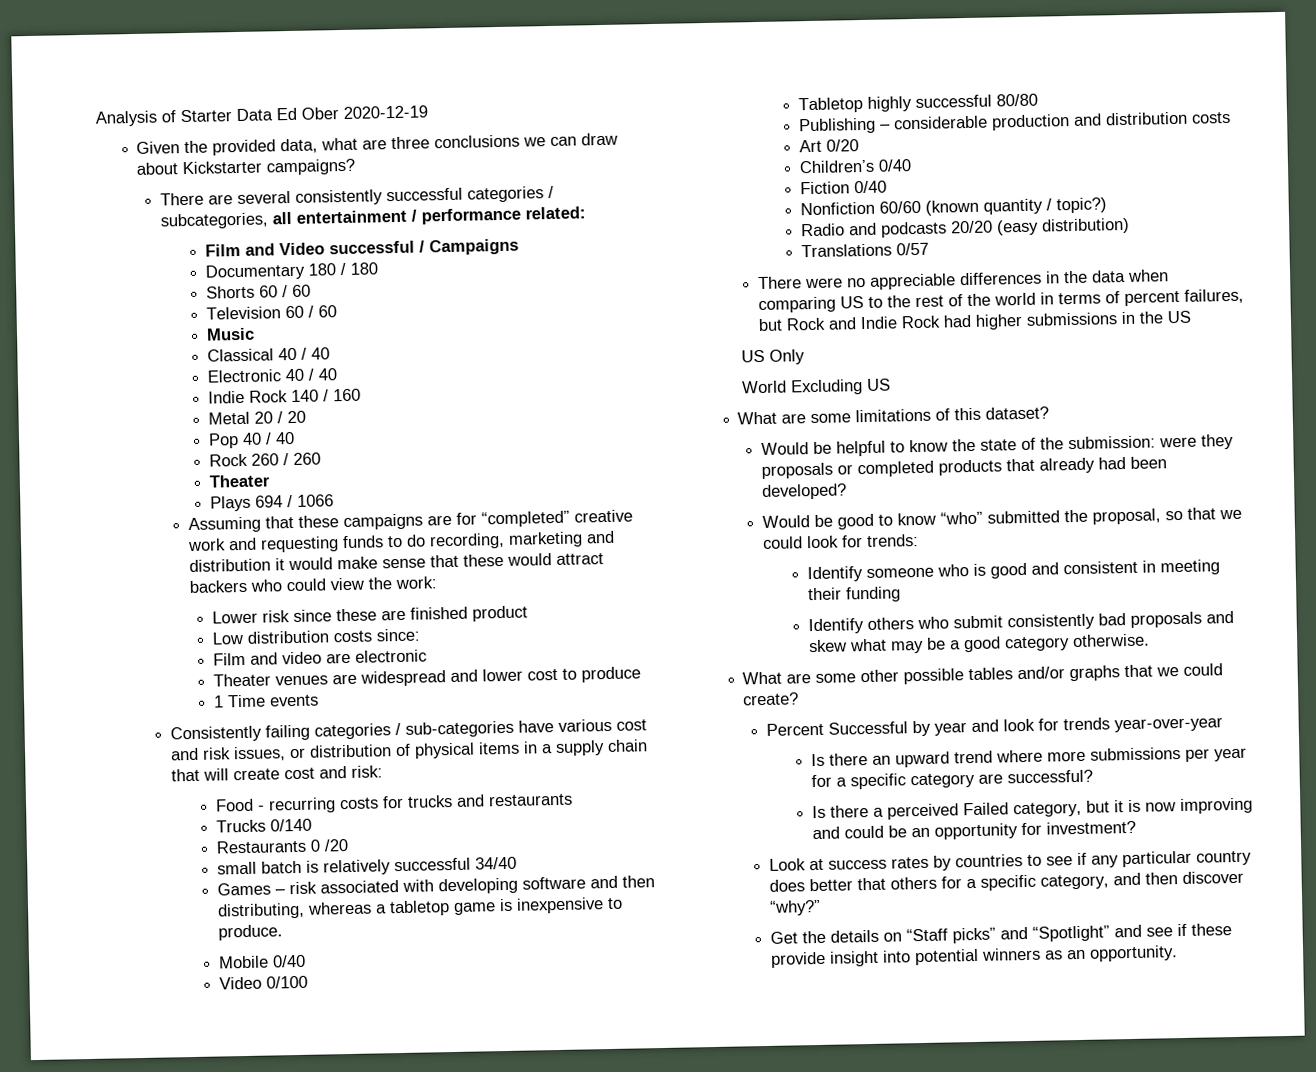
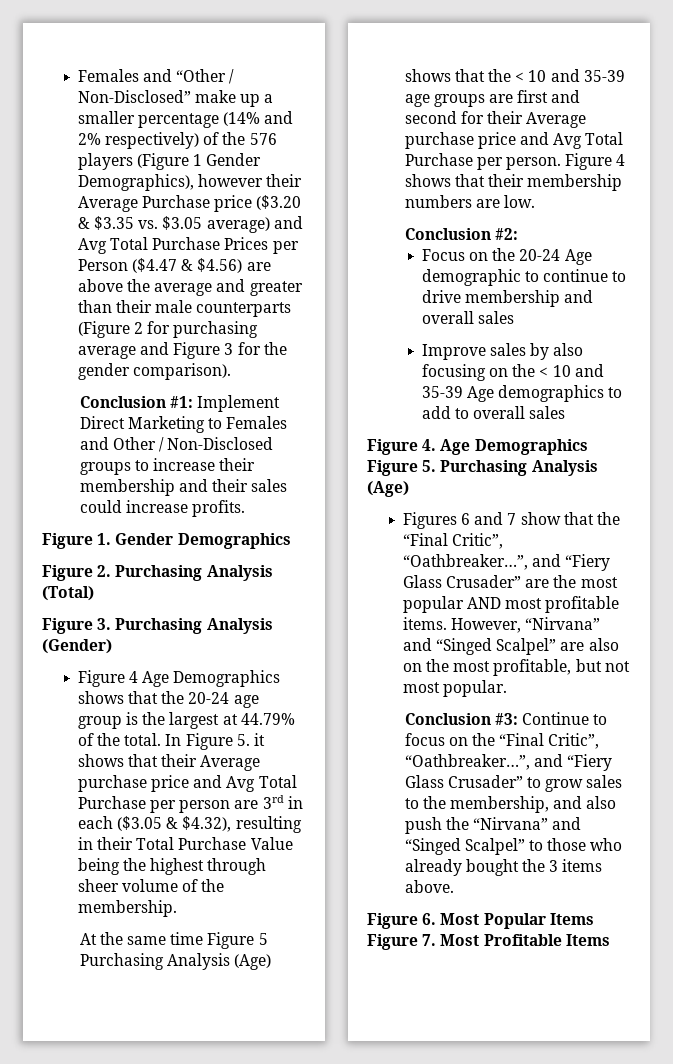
[95,105,428,127] [136,132,619,156] [136,158,356,176] [159,185,554,206] [159,206,586,230] [205,238,520,257] [205,262,379,281] [206,284,312,299] [206,305,338,320] [206,327,256,341] [207,347,331,362] [207,368,338,383] [208,388,362,404] [208,410,307,425] [208,431,296,449] [209,452,322,467] [209,474,271,488] [210,494,335,512] [188,509,634,534] [187,530,616,553] [189,553,605,572] [189,576,438,593] [212,605,529,624] [212,628,421,645] [213,649,428,666] [213,666,642,687] [213,694,320,708] [169,718,647,743] [169,739,648,762] [170,765,383,782] [215,793,574,814] [216,818,313,833] [216,838,349,854] [217,856,518,876] [217,875,656,896] [217,897,624,920] [218,924,284,941] [218,954,307,969] [219,975,309,990] [798,93,1039,114] [799,111,1232,135] [799,139,860,153] [799,159,913,174] [800,180,888,195] [800,197,1108,216] [801,217,1131,238] [801,242,930,258] [757,269,1169,290] [757,288,1244,314] [757,310,1192,332] [740,349,805,365] [741,378,891,396] [737,406,1050,425] [760,433,1234,457] [760,456,1167,480] [761,483,847,501] [761,507,1242,530] [762,534,919,550] [807,559,1221,583] [808,586,902,603] [808,610,1235,635] [809,633,1151,654] [742,663,1224,685] [743,692,800,706] [765,717,1223,737] [811,746,1248,768] [811,769,1094,790] [812,797,1254,820] [812,820,1137,840] [768,850,1252,871] [768,870,1244,892] [769,899,821,916] [769,923,1232,944] [770,945,1178,968] Analysis of Starter Data Ed Ober 2020-12-19 // Given the provided data, what are three conclusions we can draw about Kickstarter campaigns? // There are several consistently successful categories / subcategories, all entertainment / performance related: // Film and Video successful / Campaigns // Documentary 180 / 180 // Shorts 60 / 60 // Television 60 / 60 // Music // Classical 40 / 40 // Electronic 40 / 40 // Indie Rock 140 / 160 // Metal 20 / 20 // Pop 40 / 40 // Rock 260 / 260 // Theater // Plays 694 / 1066 // Assuming that these campaigns are for “completed” creative work and requesting funds to do recording, marketing and distribution it would make sense that these would attract backers who could view the work: // Lower risk since these are finished product // Low distribution costs since: // Film and video are electronic // Theater venues are widespread and lower cost to produce // 1 Time events // Consistently failing categories / sub-categories have various cost and risk issues, or distribution of physical items in a supply chain that will create cost and risk: // Food - recurring costs for trucks and restaurants // Trucks 0/140 // Restaurants 0 /20 // small batch is relatively successful 34/40 // Games – risk associated with developing software and then distributing, whereas a tabletop game is inexpensive to produce. // Mobile 0/40 // Video 0/100 // Tabletop highly successful 80/80 // Publishing – considerable production and distribution costs // Art 0/20 // Children’s 0/40 // Fiction 0/40 // Nonfiction 60/60 (known quantity / topic?) // Radio and podcasts 20/20 (easy distribution) // Translations 0/57 // There were no appreciable differences in the data when comparing US to the rest of the world in terms of percent failures, but Rock and Indie Rock had higher submissions in the US // US Only // World Excluding US // What are some limitations of this dataset? // Would be helpful to know the state of the submission: were they proposals or completed products that already had been developed? // Would be good to know “who” submitted the proposal, so that we could look for trends: // Identify someone who is good and consistent in meeting their funding // Identify others who submit consistently bad proposals and skew what may be a good category otherwise. // What are some other possible tables and/or graphs that we could create? // Percent Successful by year and look for trends year-over-year // Is there an upward trend where more submissions per year for a specific category are successful? // Is there a perceived Failed category, but it is now improving and could be an opportunity for investment? // Look at success rates by countries to see if any particular country does better that others for a specific category, and then discover “why?” // Get the details on “Staff picks” and “Spotlight” and see if these provide insight into potential winners as an opportunity. -> [77,69,235,84] [77,90,274,107] [77,111,294,128] [77,132,277,149] [77,153,262,170] [77,174,303,191] [77,195,302,212] [77,216,303,233] [77,237,299,254] [77,258,271,273] [77,279,303,296] [77,300,292,317] [77,321,259,338] [77,342,287,359] [77,363,232,380] [79,395,281,412] [79,416,288,433] [79,437,274,452] [79,458,256,475] [79,479,288,496] [79,500,246,517] [42,533,291,549] [42,565,273,581] [42,586,94,601] [42,618,273,634] [42,639,112,654] [77,670,281,687] [77,691,259,708] [77,712,295,729] [77,733,266,750] [77,754,261,771] [77,775,297,792] [77,795,303,813] [77,816,302,833] [77,837,293,850] [77,858,267,875] [77,879,225,892] [77,900,177,917] [79,932,268,949] [79,953,272,970] [404,69,625,82] [404,90,581,107] [404,111,587,128] [404,132,624,149] [404,153,626,170] [404,174,623,191] [404,195,536,208] [404,228,518,240] [421,248,592,265] [421,269,627,286] [421,290,594,307] [421,311,514,324] [421,343,584,360] [421,364,604,381] [421,385,623,402] [421,406,566,419] [367,439,588,455] [367,460,598,476] [367,481,409,497] [402,512,621,529] [402,533,504,549] [402,554,611,571] [402,575,618,588] [402,596,620,613] [402,617,601,633] [402,638,619,655] [402,659,630,676] [402,680,508,697] [404,712,608,725] [404,733,600,749] [404,754,613,771] [404,775,623,792] [404,796,617,813] [404,817,582,834] [404,838,623,855] [404,859,603,876] [404,880,454,893] [367,913,594,929] [367,934,610,950] Females and “Other / Non-Disclosed” make up a smaller percentage (14% and 2% respectively) of the 576 players (Figure 1 Gender Demographics), however their Average Purchase price ($3.20 & $3.35 vs. $3.05 average) and Avg Total Purchase Prices per Person ($4.47 & $4.56) are above the average and greater than their male counterparts (Figure 2 for purchasing average and Figure 3 for the gender comparison). // Conclusion #1: Implement Direct Marketing to Females and Other / Non-Disclosed groups to increase their membership and their sales could increase profits. // Figure 1. Gender Demographics // Figure 2. Purchasing Analysis (Total) // Figure 3. Purchasing Analysis (Gender) // Figure 4 Age Demographics shows that the 20-24 age group is the largest at 44.79% of the total. In Figure 5. it shows that their Average purchase price and Avg Total Purchase per person are 3rd in each ($3.05 & $4.32), resulting in their Total Purchase Value being the highest through sheer volume of the membership. // At the same time Figure 5 Purchasing Analysis (Age) shows that the < 10 and 35-39 age groups are first and second for their Average purchase price and Avg Total Purchase per person. Figure 4 shows that their membership numbers are low. // Conclusion #2: // Focus on the 20-24 Age demographic to continue to drive membership and overall sales // Improve sales by also focusing on the < 10 and 35-39 Age demographics to add to overall sales // Figure 4. Age Demographics Figure 5. Purchasing Analysis (Age) // Figures 6 and 7 show that the “Final Critic”, “Oathbreaker…”, and “Fiery Glass Crusader” are the most popular AND most profitable items. However, “Nirvana” and “Singed Scalpel” are also on the most profitable, but not most popular. // Conclusion #3: Continue to focus on the “Final Critic”, “Oathbreaker…”, and “Fiery Glass Crusader” to grow sales to the membership, and also push the “Nirvana” and “Singed Scalpel” to those who already bought the 3 items above. // Figure 6. Most Popular Items Figure 7. Most Profitable Items

